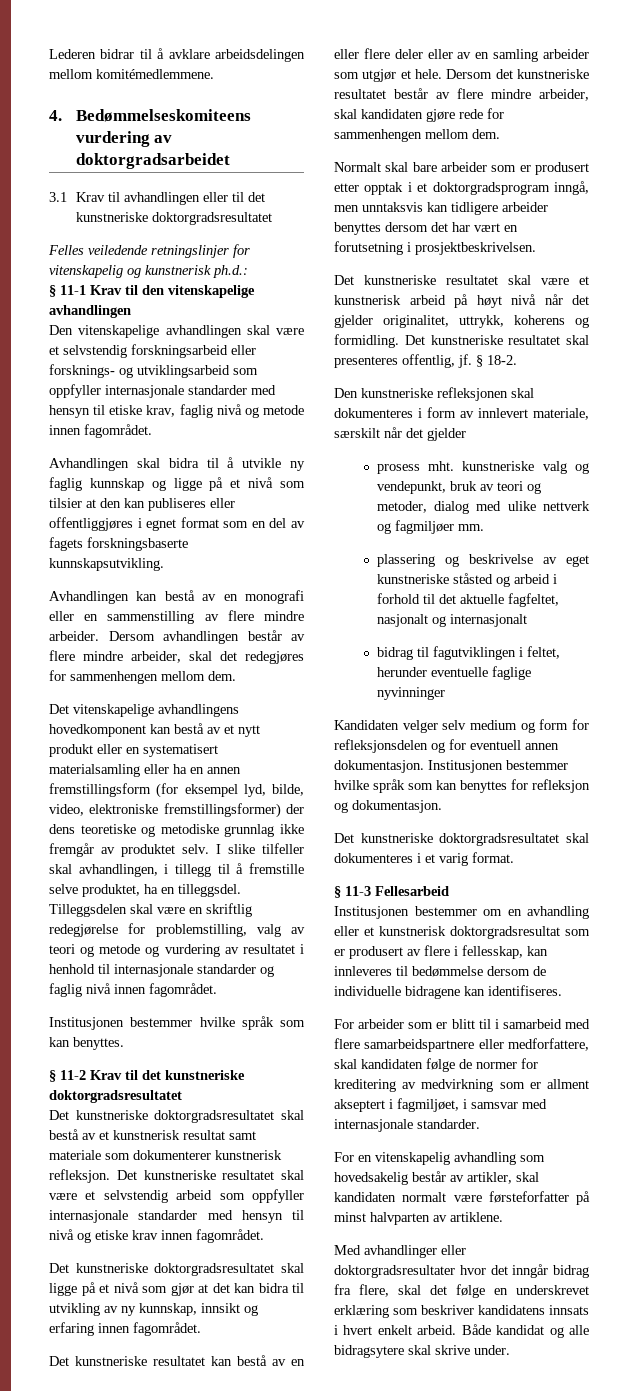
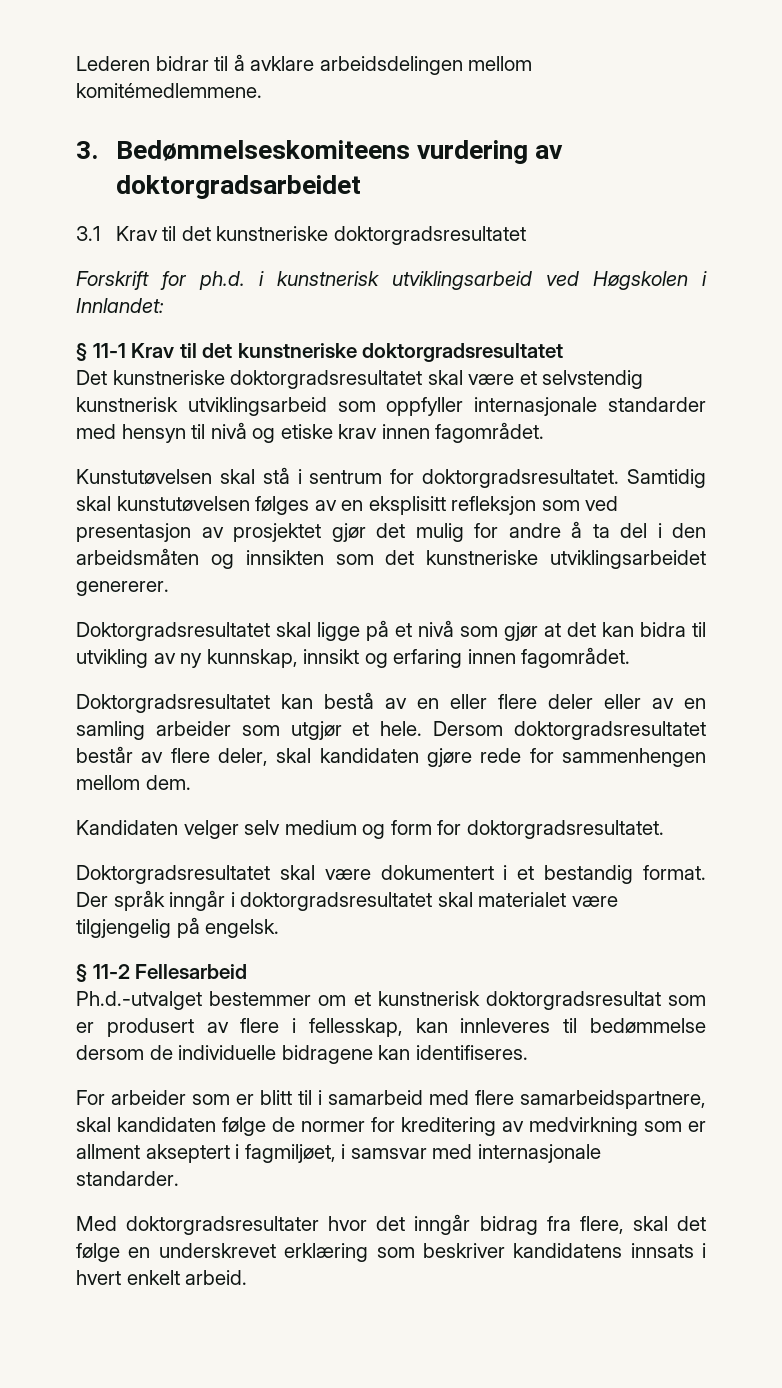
[49,110,62,121] 4. -> [76,141,99,159] 3.
[123,192,265,205] [75,212,272,225] [48,244,250,258] [49,265,248,278] [49,285,255,298] [49,305,131,318] [49,325,304,338] [49,344,256,358] [49,364,258,378] [49,384,276,398] [49,404,304,418] [49,424,152,438] [49,457,305,471] [49,477,305,491] [49,498,235,511] [49,517,306,531] [49,537,188,551] [49,558,164,571] [49,590,304,604] [49,610,304,624] [49,630,305,644] [49,650,304,664] [49,670,236,684] [49,704,239,717] [49,723,260,737] [49,744,218,757] [49,764,241,777] [49,783,304,798] [49,803,304,818] [49,824,304,837] [49,843,304,857] [49,863,304,877] [49,884,241,897] [49,903,252,917] [49,923,305,937] [49,944,304,957] [49,964,274,977] [49,983,217,997] [49,1016,305,1030] [49,1037,124,1050] [49,1070,86,1082] avhandlingen eller til det kunstneriske doktorgradsresultatet // Felles veiledende retningslinjer for vitenskapelig og kunstnerisk ph.d.: // § 11-1 Krav til den vitenskapelige avhandlingen // Den vitenskapelige avhandlingen skal være et selvstendig forskningsarbeid eller forsknings- og utviklingsarbeid som oppfyller internasjonale standarder med hensyn til etiske krav, faglig nivå og metode innen fagområdet. // Avhandlingen skal bidra til å utvikle ny faglig kunnskap og ligge på et nivå som tilsier at den kan publiseres eller offentliggjøres i egnet format som en del av fagets forskningsbaserte kunnskapsutvikling. // Avhandlingen kan bestå av en monografi eller en sammenstilling av flere mindre arbeider. Dersom avhandlingen består av flere mindre arbeider, skal det redegjøres for sammenhengen mellom dem. // Det vitenskapelige avhandlingens hovedkomponent kan bestå av et nytt produkt eller en systematisert materialsamling eller ha en annen fremstillingsform (for eksempel lyd, bilde, video, elektroniske fremstillingsformer) der dens teoretiske og metodiske grunnlag ikke fremgår av produktet selv. I slike tilfeller skal avhandlingen, i tillegg til å fremstille selve produktet, ha en tilleggsdel. Tilleggsdelen skal være en skriftlig redegjørelse for problemstilling, valg av teori og metode og vurdering av resultatet i henhold til internasjonale standarder og faglig nivå innen fagområdet. // Institusjonen bestemmer hvilke språk som kan benyttes. // § 11-2 -> [181,226,526,245] [76,271,707,290] [76,298,164,313] [76,343,126,361] det kunstneriske doktorgradsresultatet // Forskrift for ph.d. i kunstnerisk utviklingsarbeid ved Høgskolen i Innlandet: // § 11-1
[49,1129,256,1140] [49,1150,282,1160] [49,1169,304,1183] [49,1190,213,1203] bestå av et kunstnerisk resultat samt materiale som dokumenterer kunstnerisk refleksjon. Det kunstneriske resultatet skal være et selvstendig arbeid -> [468,370,644,389] [76,397,327,416] være et selvstendig kunstnerisk utviklingsarbeid
[49,1263,275,1276] Det kunstneriske doktorgradsresultatet -> [76,467,706,488] [76,496,619,515] [76,521,706,542] [76,548,706,569] [76,581,169,596] [76,622,270,641] Kunstutøvelsen skal stå i sentrum for doktorgradsresultatet. Samtidig skal kunstutøvelsen følges av en eksplisitt refleksjon som ved presentasjon av prosjektet gjør det mulig for andre å ta del i den arbeidsmåten og innsikten som det kunstneriske utviklingsarbeidet genererer. // Doktorgradsresultatet
[49,1356,205,1366] Det kunstneriske resultatet -> [76,694,270,713] Doktorgradsresultatet
[495,69,589,79] [334,88,589,101] det kunstneriske resultatet består av flere mindre arbeider, -> [513,721,706,740] [76,746,268,766] doktorgradsresultatet består av flere deler,
[334,162,589,175] [334,181,589,195] [334,202,548,215] [334,222,518,235] [334,241,536,255] [334,275,589,285] [334,294,589,308] [334,315,589,328] [334,334,589,348] [334,354,517,368] [334,387,534,401] [334,407,589,420] [334,427,466,441] [376,461,589,474] [376,481,541,494] [376,501,590,514] [376,520,484,534] [376,554,589,567] [376,573,557,587] [376,593,559,607] [376,614,527,627] [376,646,560,660] [376,666,531,680] [376,687,445,700] // Normalt skal bare arbeider som er produsert etter opptak i et doktorgradsprogram inngå, men unntaksvis kan tidligere arbeider benyttes dersom det har vært en forutsetning i prosjektbeskrivelsen. // Det kunstneriske resultatet skal være et kunstnerisk arbeid på høyt nivå når det gjelder originalitet, uttrykk, koherens og formidling. Det kunstneriske resultatet skal presenteres offentlig, jf. § 18-2. // Den kunstneriske refleksjonen skal dokumenteres i form av innlevert materiale, særskilt når det gjelder // prosess mht. kunstneriske valg og vendepunkt, bruk av teori og metoder, dialog med ulike nettverk og fagmiljøer mm. // plassering og beskrivelse av eget kunstneriske ståsted og arbeid i forhold til det aktuelle fagfeltet, nasjonalt og internasjonalt // bidrag til fagutviklingen i feltet, herunder eventuelle faglige nyvinninger -> (191, 782) none
[334,739,559,753] [334,760,568,773] [334,779,590,793] [334,800,442,813] [334,833,589,846] [334,852,514,866] [334,886,371,898] refleksjonsdelen og for eventuell annen dokumentasjon. Institusjonen bestemmer hvilke språk som kan benyttes for refleksjon og dokumentasjon. // Det kunstneriske doktorgradsresultatet skal dokumenteres i et varig format. // § 11-3 -> [466,820,664,839] [76,865,706,884] [76,890,618,911] [76,917,280,938] [76,964,130,982] doktorgradsresultatet. // Doktorgradsresultatet skal være dokumentert i et bestandig format. Der språk inngår i doktorgradsresultatet skal materialet være tilgjengelig på engelsk. // § 11-2
[334,906,409,919] Institusjonen -> [76,991,202,1010] Ph.d.-utvalget
[507,906,589,919] [334,926,359,936] en avhandling eller -> (347, 1000) none
[364,1038,589,1052] samarbeidspartnere eller medforfattere, -> [520,1090,706,1109] samarbeidspartnere,
[334,1152,545,1165] [334,1171,539,1185] [334,1191,590,1205] [334,1212,503,1225] // For en vitenskapelig avhandling som hovedsakelig består av artikler, skal kandidaten normalt være førsteforfatter på minst halvparten av artiklene. -> (179, 1178) none
[364,1245,466,1258] avhandlinger eller -> (117, 1223) none
[461,1324,589,1338] [334,1345,510,1358] Både kandidat og alle bidragsytere skal skrive under. -> (248, 1277) none

